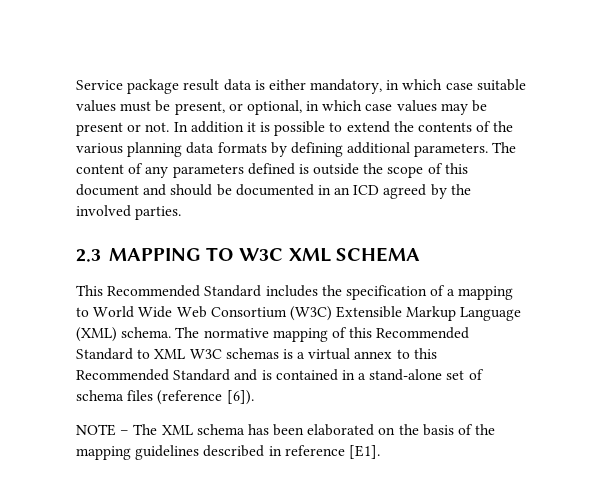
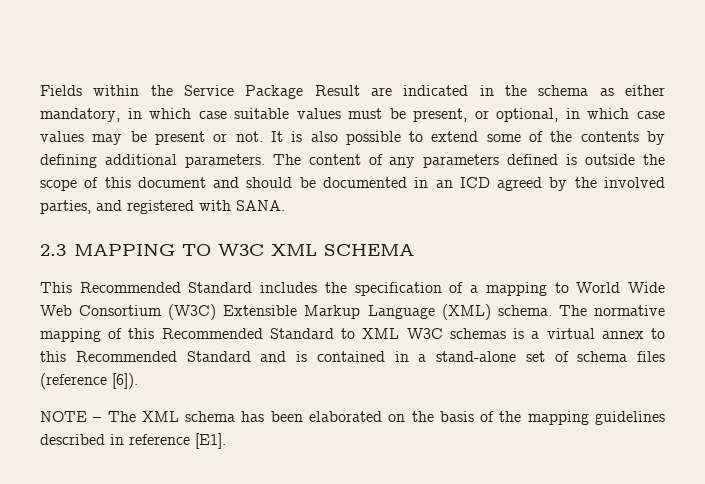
[76,79,265,94] Service package result data is -> [40,85,614,99] Fields within the Service Package Result are indicated in the schema as
[173,121,514,136] [76,142,267,157] In addition it is possible to extend the contents of the various planning data formats -> [270,131,639,145] It is also possible to extend some of the contents
[135,206,182,220] parties. -> [40,200,285,214] parties, and registered with SANA.

